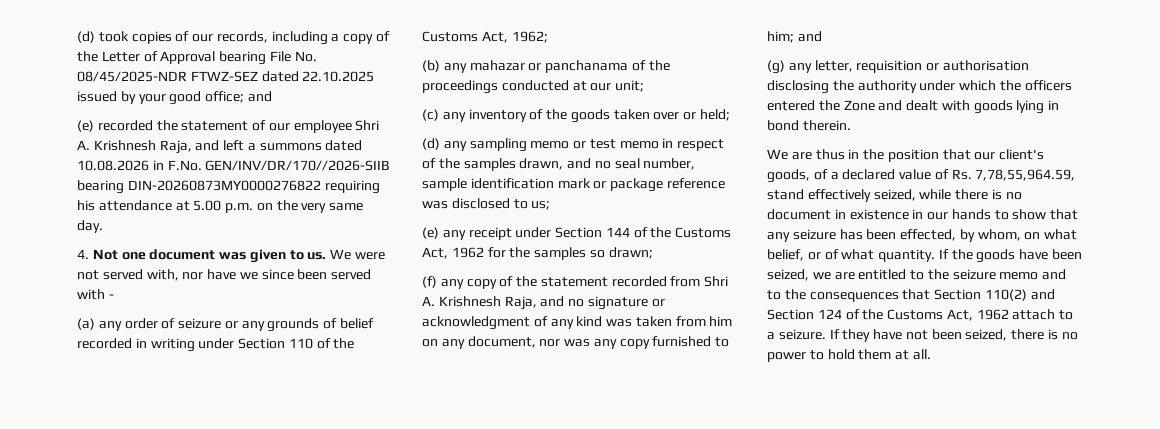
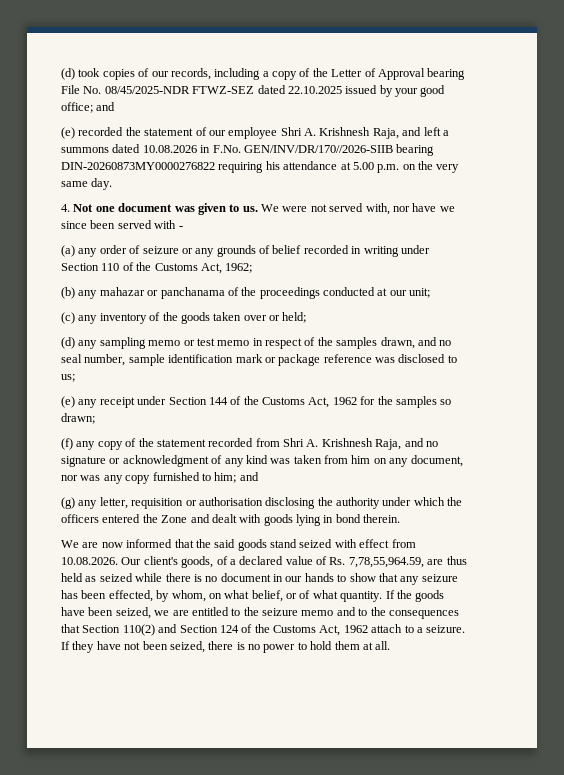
[815,149,996,162] thus in the position that our -> [101,539,416,551] [61,557,142,565] now informed that the said goods stand seized with effect from 10.08.2026. Our
[767,189,916,202] stand effectively seized, -> [427,556,467,565] [61,573,133,582] are thus held as seized
[849,209,924,220] existence in -> (283, 578) none

